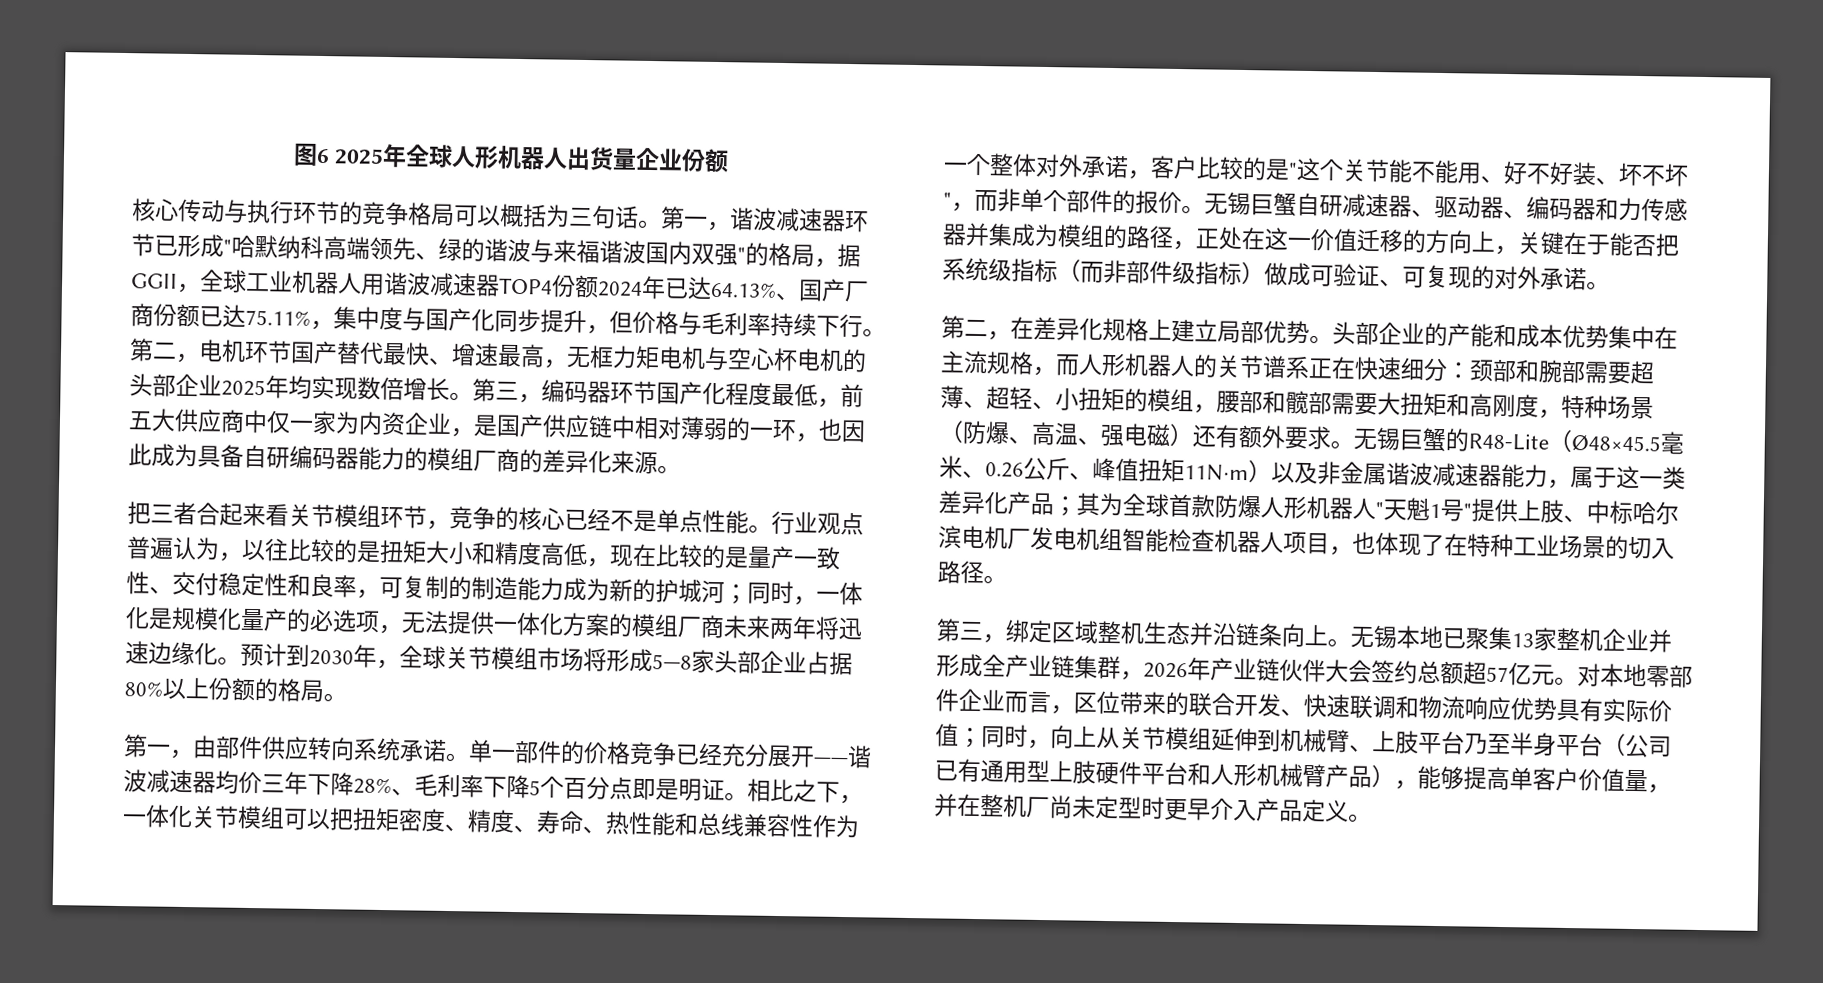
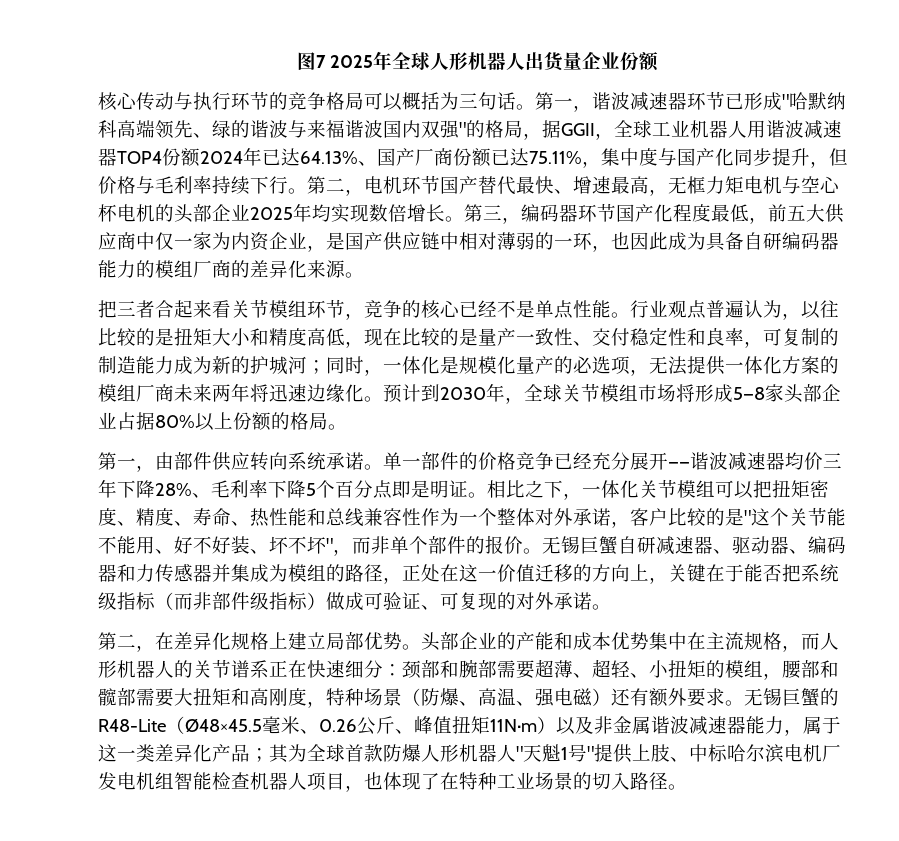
[315,148,330,164] 6 -> [315,55,326,68] 7
[936,618,1672,653] [936,653,1693,688] [935,688,1672,723] [935,723,1672,758] [934,758,1671,794] [934,793,1372,823] // 第三，绑定区域整机生态并沿链条向上。无锡本地已聚集13家整机企业并形成全产业链集群，2026年产业链伙伴大会签约总额超57亿元。对本地零部件企业而言，区位带来的联合开发、快速联调和物流响应优势具有实际价值；同时，向上从关节模组延伸到机械臂、上肢平台乃至半身平台（公司已有通用型上肢硬件平台和人形机械臂产品），能够提高单客户价值量，并在整机厂尚未定型时更早介入产品定义。 -> (687, 787) none

